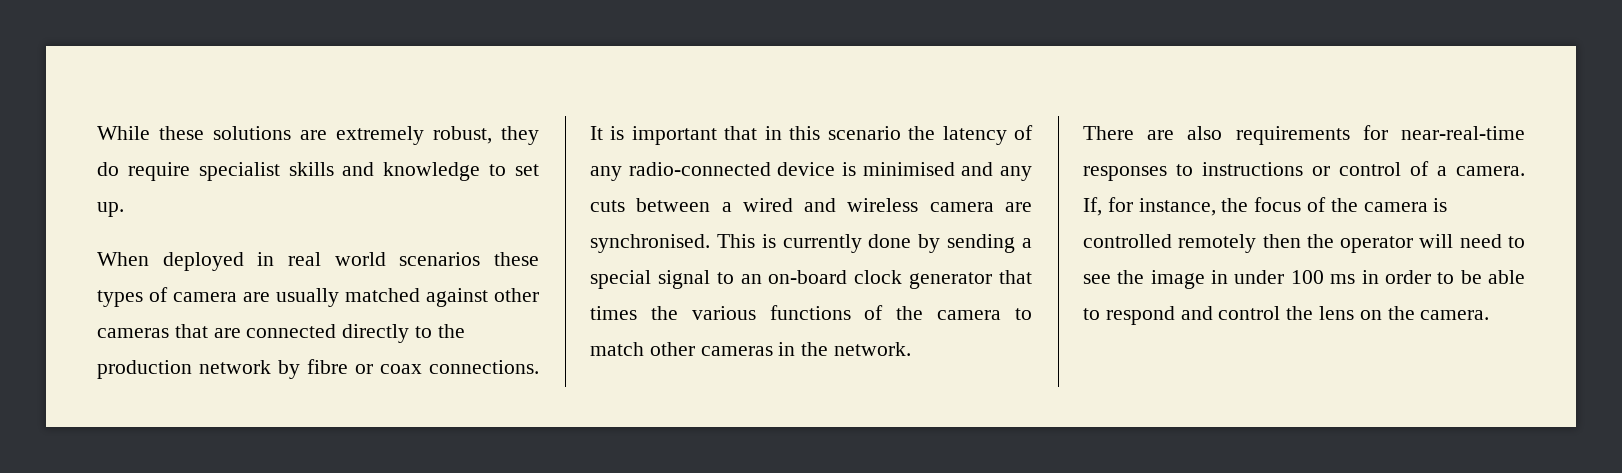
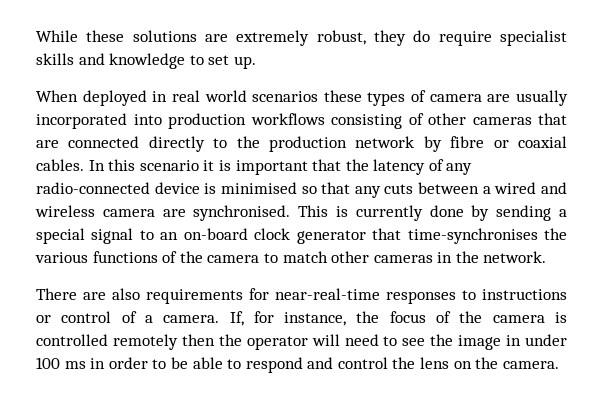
[345,288,488,307] matched against -> [36,113,424,129] incorporated into production workflows consisting of
[380,360,539,374] [590,126,901,145] coax connections. It is important that in this scenario -> [517,136,567,148] [36,159,342,175] coaxial cables. In this scenario it is important that
[961,162,994,176] and -> [301,182,351,194] so that
[590,306,637,320] times -> [407,228,538,244] time-synchronises

